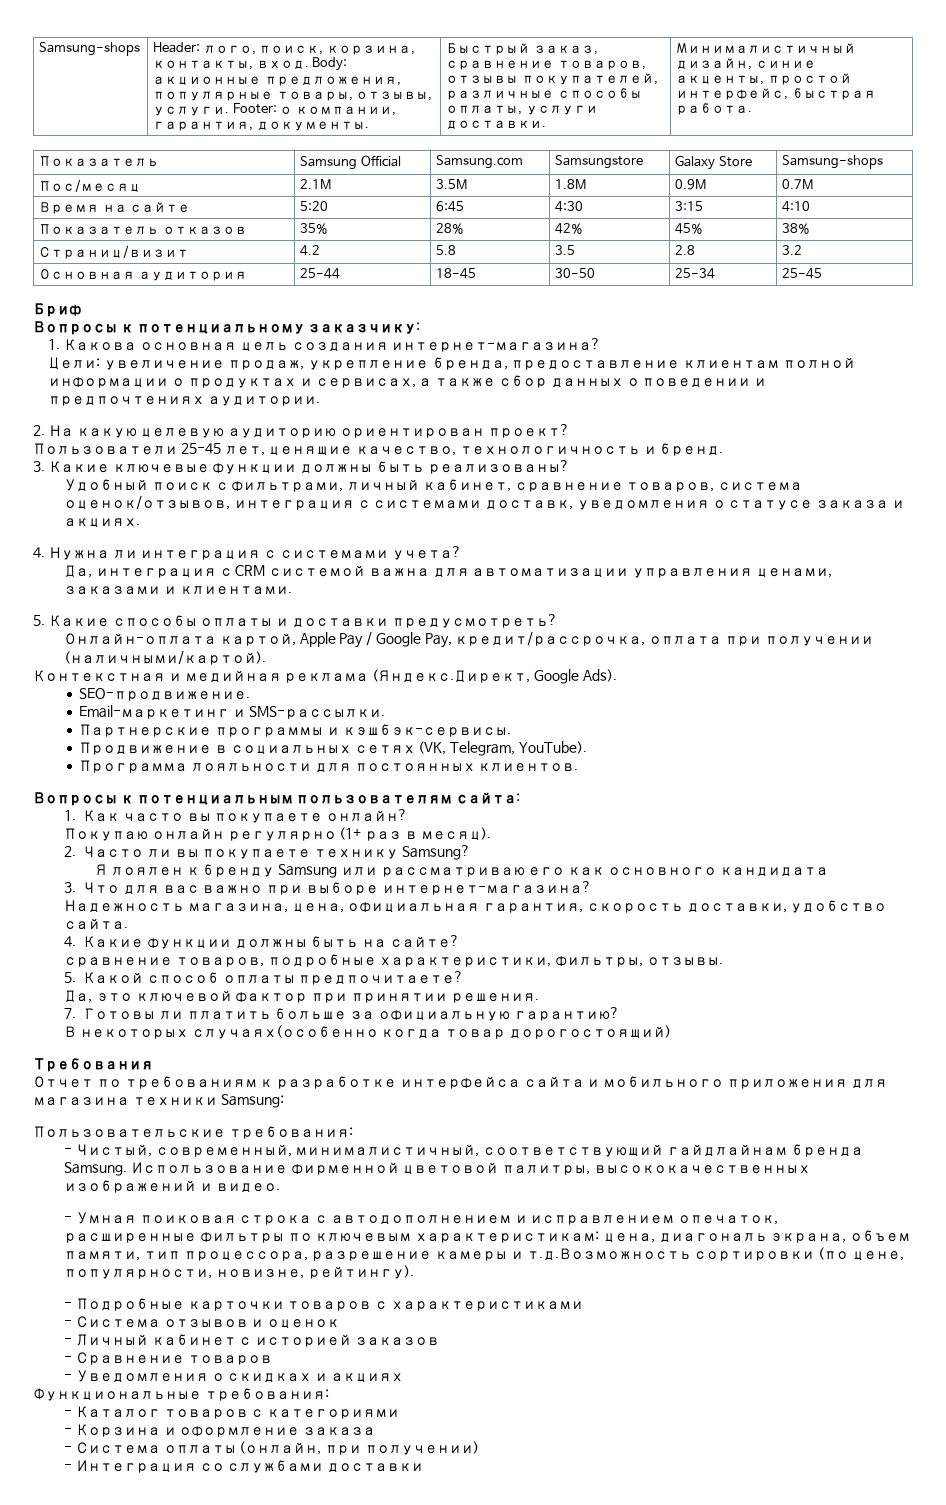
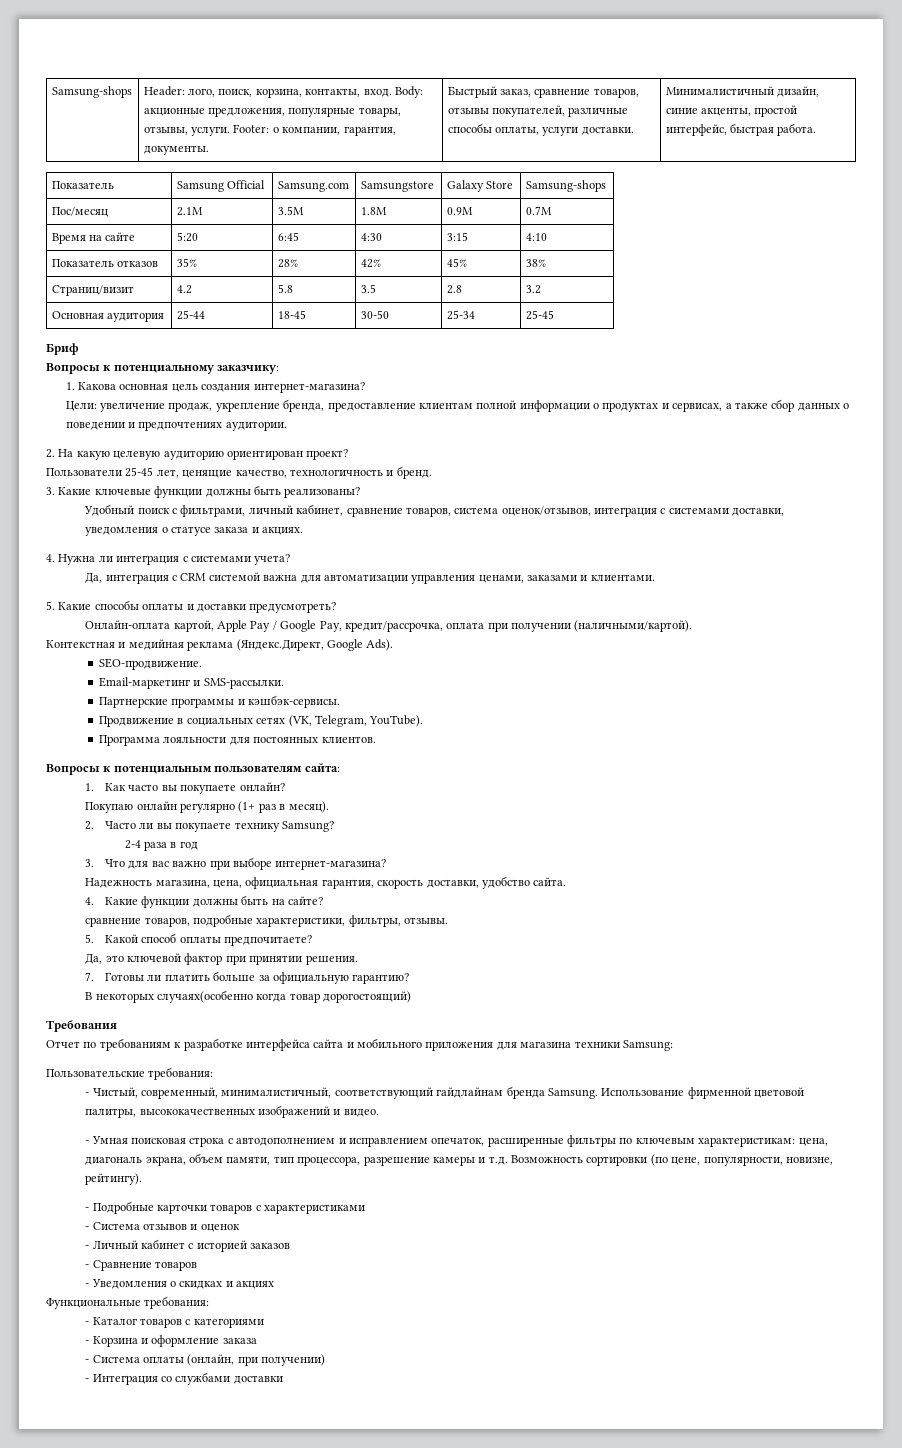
[485,500,574,510] доставк, -> [732,507,785,516] доставки,
[94,864,828,878] Я лоялен к бренду Samsung или рассматриваю его как основного кандидата -> [124,840,198,851] 2-4 раза в год
[139,1215,236,1224] поиковая -> [131,1138,187,1144] поисковая
[526,1248,691,1261] т.д.Возможность -> [488,1155,584,1165] т.д. Возможность

